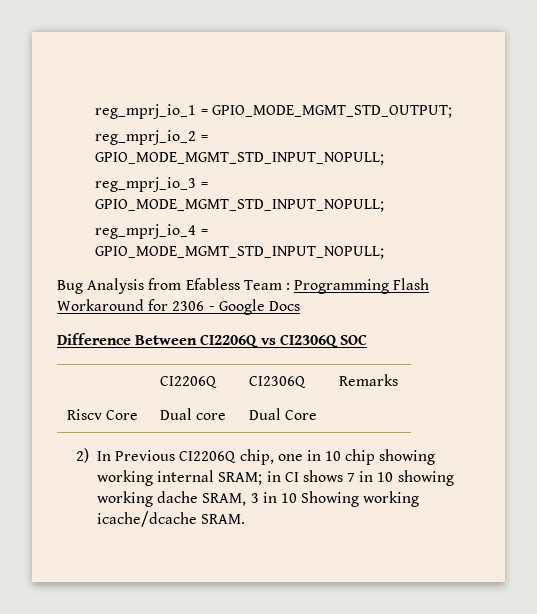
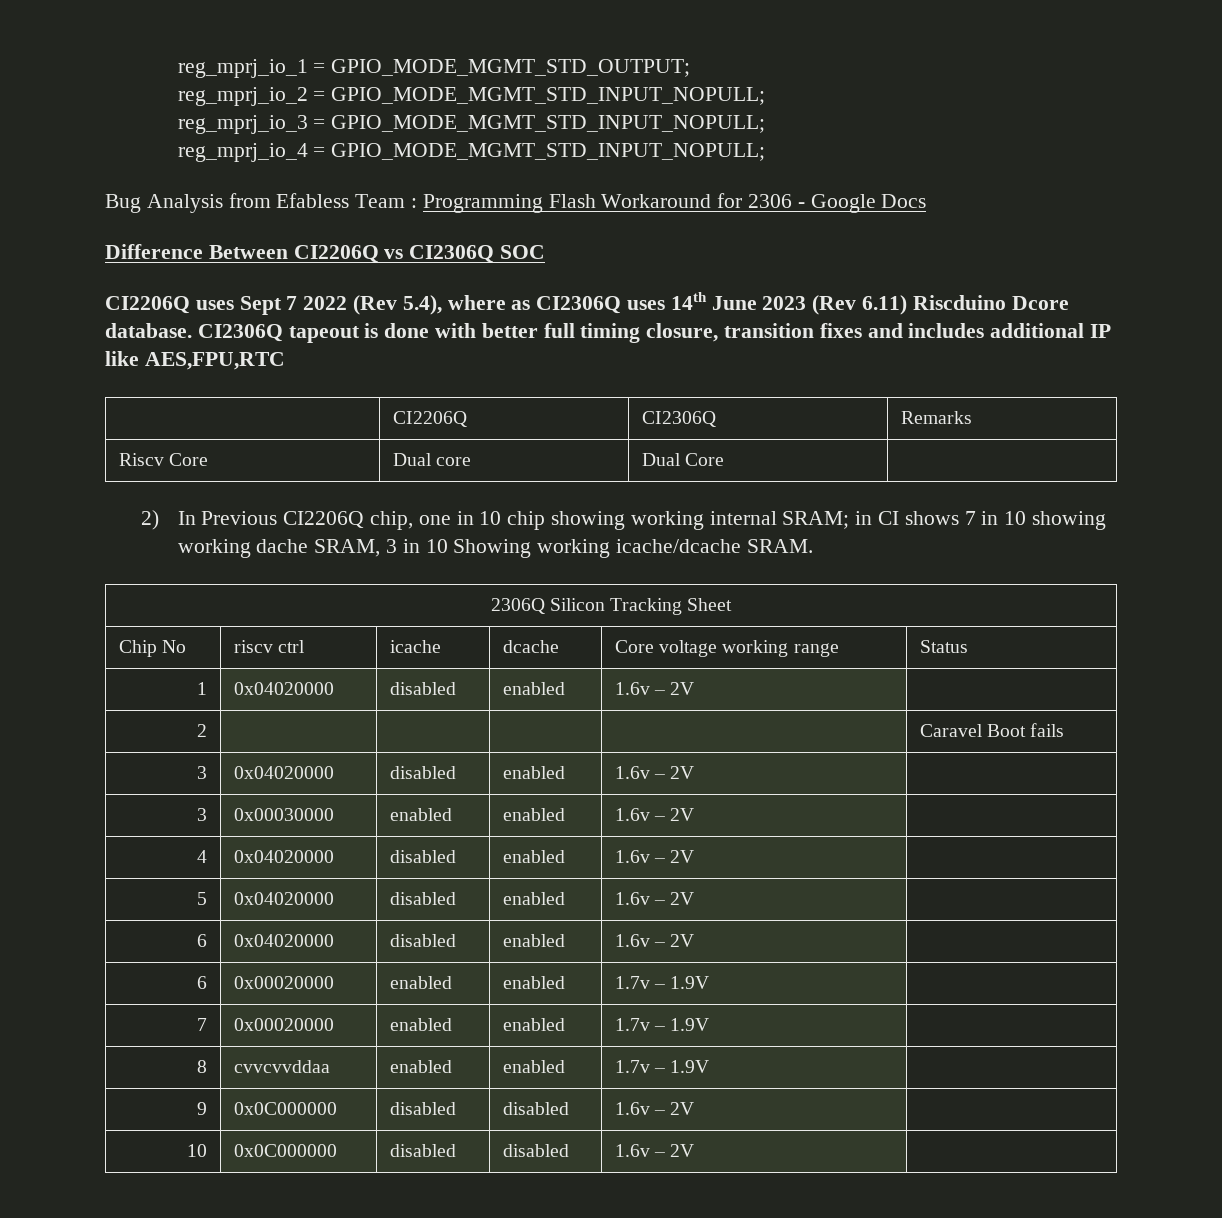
(367, 339) none -> [105,292,1069,315] [105,323,1112,343] [105,351,285,370] // CI2206Q uses Sept 7 2022 (Rev 5.4), where as CI2306Q uses 14th June 2023 (Rev 6.11) Riscduino Dcore database. CI2306Q tapeout is done with better full timing closure, transition fixes and includes additional IP like AES,FPU,RTC
(246, 519) none -> [490,598,733,615] [118,640,187,657] [233,640,306,653] [389,640,441,653] [502,640,559,653] [614,640,839,657] [919,640,968,653] [197,682,208,695] [233,682,334,695] [389,682,456,695] [502,682,565,695] [614,682,695,695] [197,724,208,737] [919,723,1065,737] [197,766,208,779] [233,766,334,779] [389,766,456,779] [502,766,565,779] [614,766,695,779] [197,808,208,821] [233,808,334,821] [389,808,452,821] [502,808,565,821] [614,808,695,821] [197,850,208,863] [233,850,334,863] [389,850,456,863] [502,850,565,863] [614,850,695,863] [197,892,208,905] [233,892,334,905] [389,892,456,905] [502,892,565,905] [614,892,695,905] [197,934,208,947] [233,934,334,947] [389,934,456,947] [502,934,565,947] [614,934,695,947] [197,976,208,989] [233,976,334,989] [389,976,452,989] [502,976,565,989] [614,976,710,989] [197,1018,208,1031] [233,1018,334,1031] [389,1018,452,1031] [502,1018,565,1031] [614,1018,710,1031] [197,1060,208,1073] [233,1060,330,1073] [389,1060,452,1073] [502,1060,565,1073] [614,1060,710,1073] [197,1102,208,1115] [233,1102,337,1115] [389,1102,456,1115] [502,1102,569,1115] [614,1102,695,1115] [187,1144,208,1157] [233,1144,337,1157] [389,1144,456,1157] [502,1144,569,1157] [614,1144,695,1157] // 2306Q Silicon Tracking Sheet // Chip No | riscv ctrl | icache | dcache | Core voltage working range | Status // 1 | 0x04020000 | disabled | enabled | 1.6v – 2V | // 2 | | | | | Caravel Boot fails // 3 | 0x04020000 | disabled | enabled | 1.6v – 2V | // 3 | 0x00030000 | enabled | enabled | 1.6v – 2V | // 4 | 0x04020000 | disabled | enabled | 1.6v – 2V | // 5 | 0x04020000 | disabled | enabled | 1.6v – 2V | // 6 | 0x04020000 | disabled | enabled | 1.6v – 2V | // 6 | 0x00020000 | enabled | enabled | 1.7v – 1.9V | // 7 | 0x00020000 | enabled | enabled | 1.7v – 1.9V | // 8 | cvvcvvddaa | enabled | enabled | 1.7v – 1.9V | // 9 | 0x0C000000 | disabled | disabled | 1.6v – 2V | // 10 | 0x0C000000 | disabled | disabled | 1.6v – 2V |

